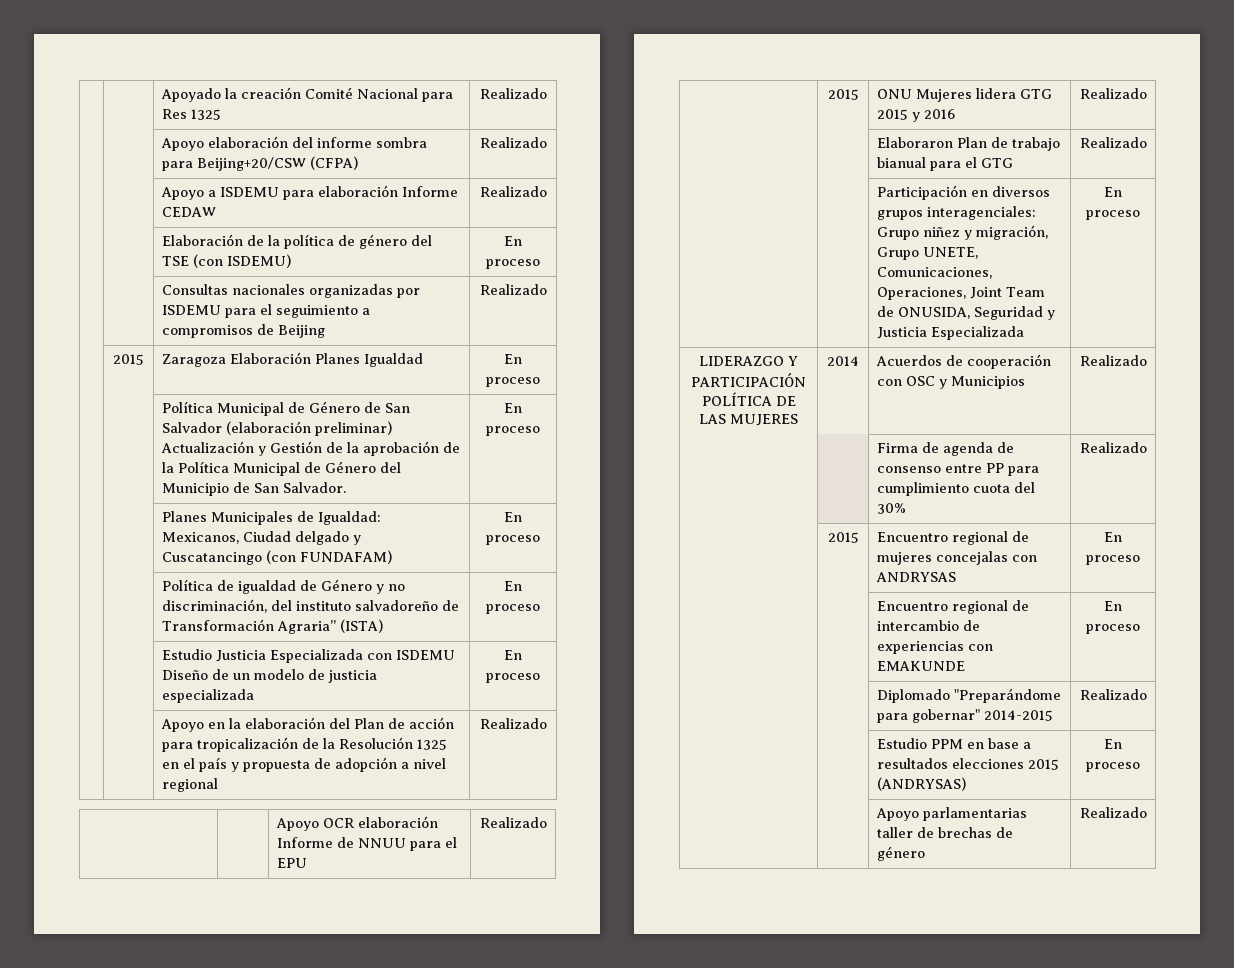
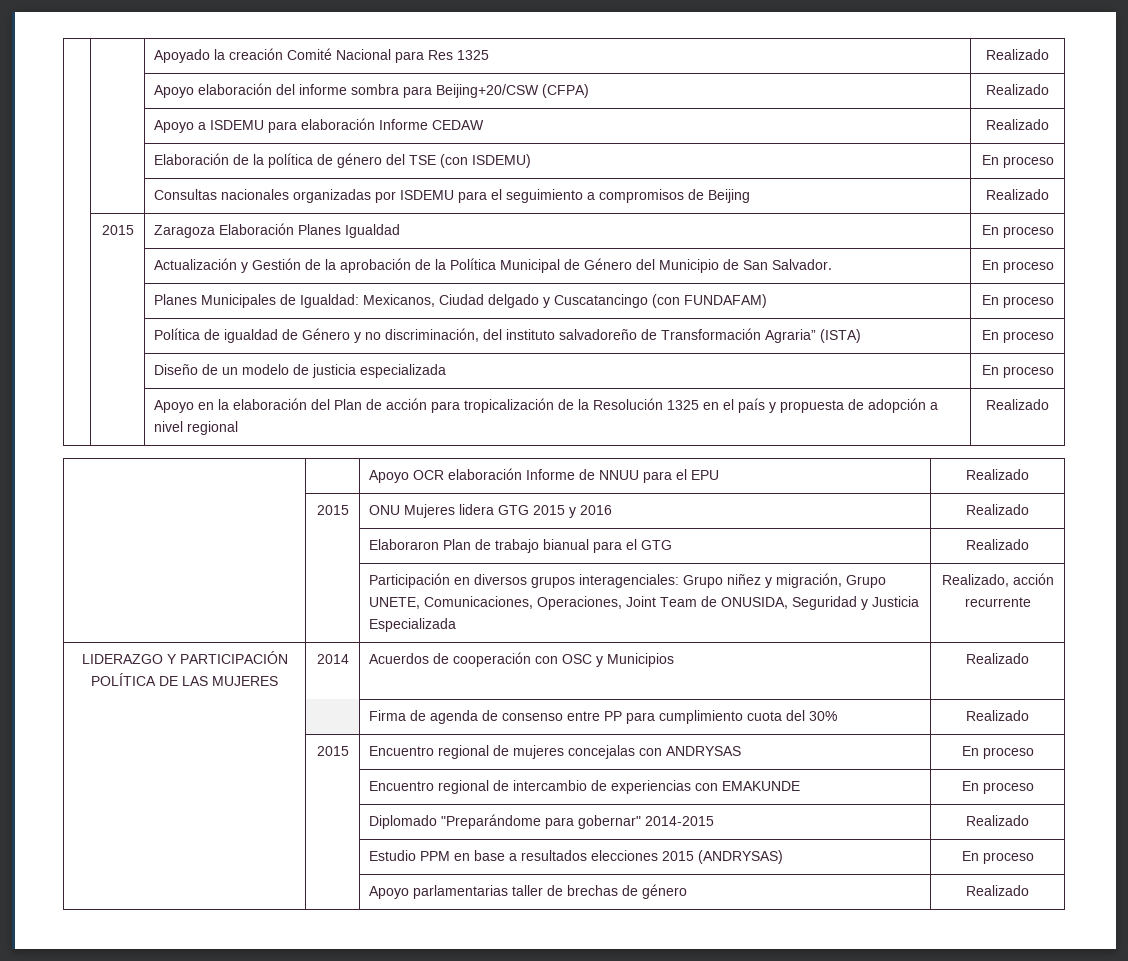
[161,401,410,416] [161,421,392,436] Política Municipal de Género de San Salvador (elaboración preliminar) -> (1054, 232) none
[161,649,455,663] Estudio Justicia Especializada con ISDEMU -> (1054, 337) none
[1104,187,1122,197] [1086,210,1140,220] En proceso -> [941,573,1054,587] [964,597,1031,607] Realizado, acción recurrente

